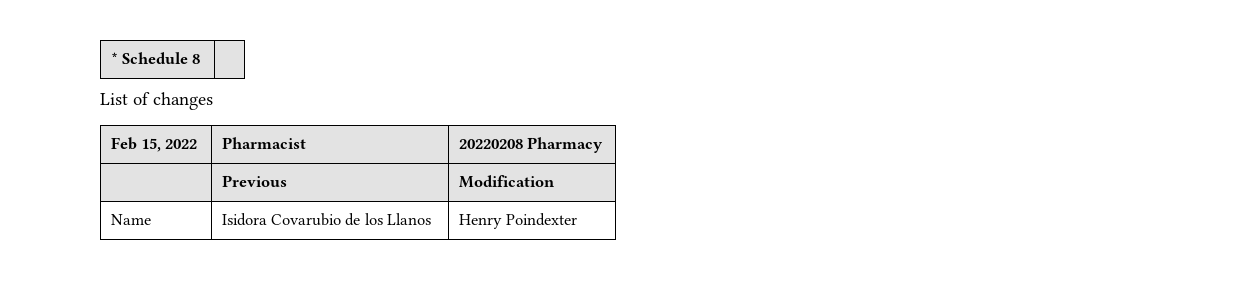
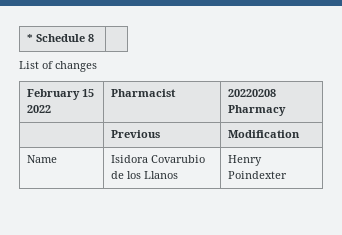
[110,137,161,152] Feb 15, -> [27,89,95,100] February 15

